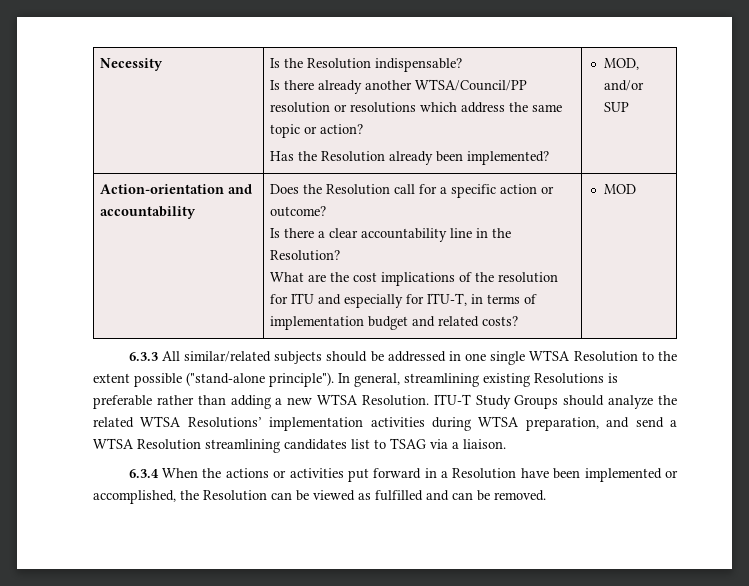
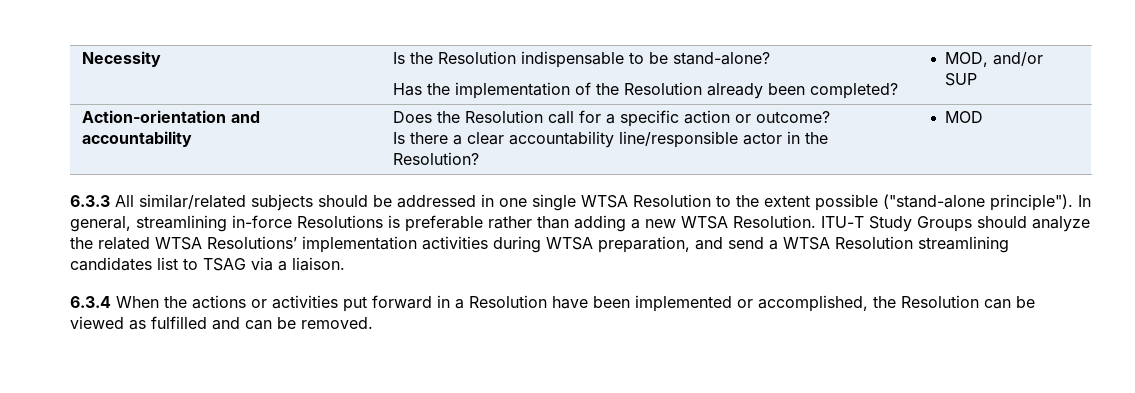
[375,58,463,72] [270,79,528,94] [270,102,563,113] [270,124,364,138] indispensable? // Is there already another WTSA/Council/PP resolution or resolutions which address the same topic or action? -> [521,51,771,68] indispensable to be stand-alone?
(318, 156) none -> [455,82,620,99] implementation of the
[467,151,550,165] implemented? -> [810,83,899,99] completed?
[450,228,473,238] line -> [619,131,783,148] line/responsible actor
[270,272,559,286] [270,293,538,308] [270,316,519,330] // What are the cost implications of the resolution for ITU and especially for ITU-T, in terms of implementation budget and related costs? -> (480, 158) none
[483,373,530,387] existing -> [232,215,292,228] in-force

